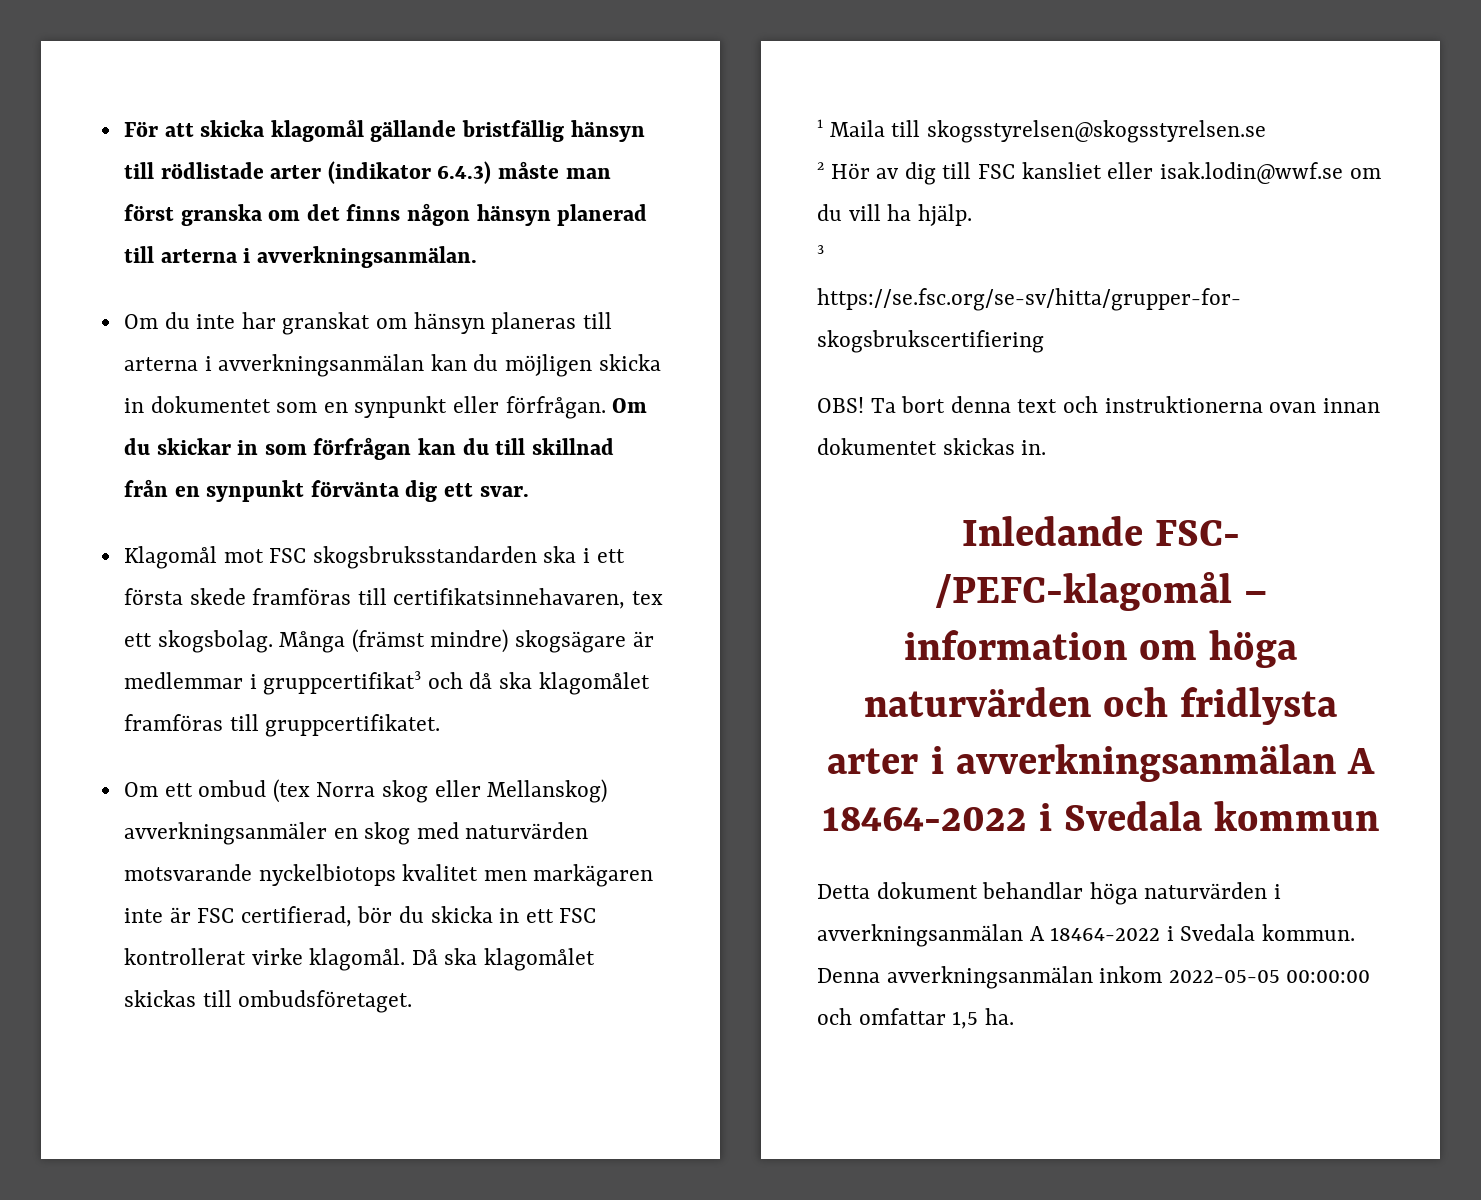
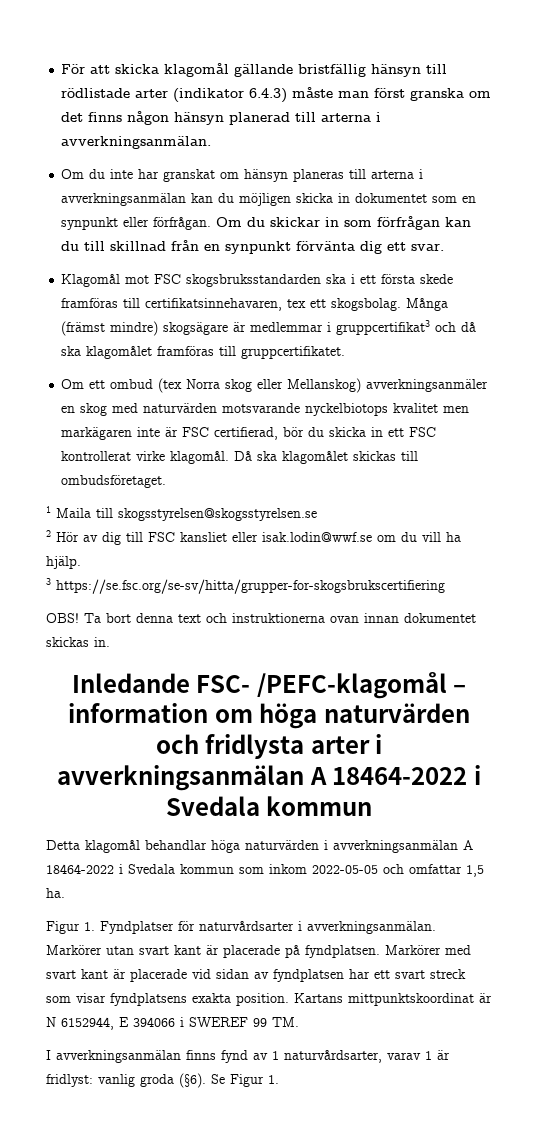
[876,882,978,899] dokument -> [85,840,140,853] klagomål
[1262,924,1356,941] [817,966,1093,989] kommun. Denna avverkningsanmälan -> [180,864,264,874] kommun som
[1286,970,1371,983] 00:00:00 -> (378, 869) none
(1014, 1016) none -> [46,921,436,934] [46,945,471,958] [46,969,466,982] [46,993,492,1006] [46,1017,299,1030] [46,1050,450,1063] [46,1073,279,1088] // Figur 1. Fyndplatser för naturvårdsarter i avverkningsanmälan. Markörer utan svart kant är placerade på fyndplatsen. Markörer med svart kant är placerade vid sidan av fyndplatsen har ett svart streck som visar fyndplatsens exakta position. Kartans mittpunktskoordinat är N 6152944, E 394066 i SWEREF 99 TM. // I avverkningsanmälan finns fynd av 1 naturvårdsarter, varav 1 är fridlyst: vanlig groda (§6). Se Figur 1.

